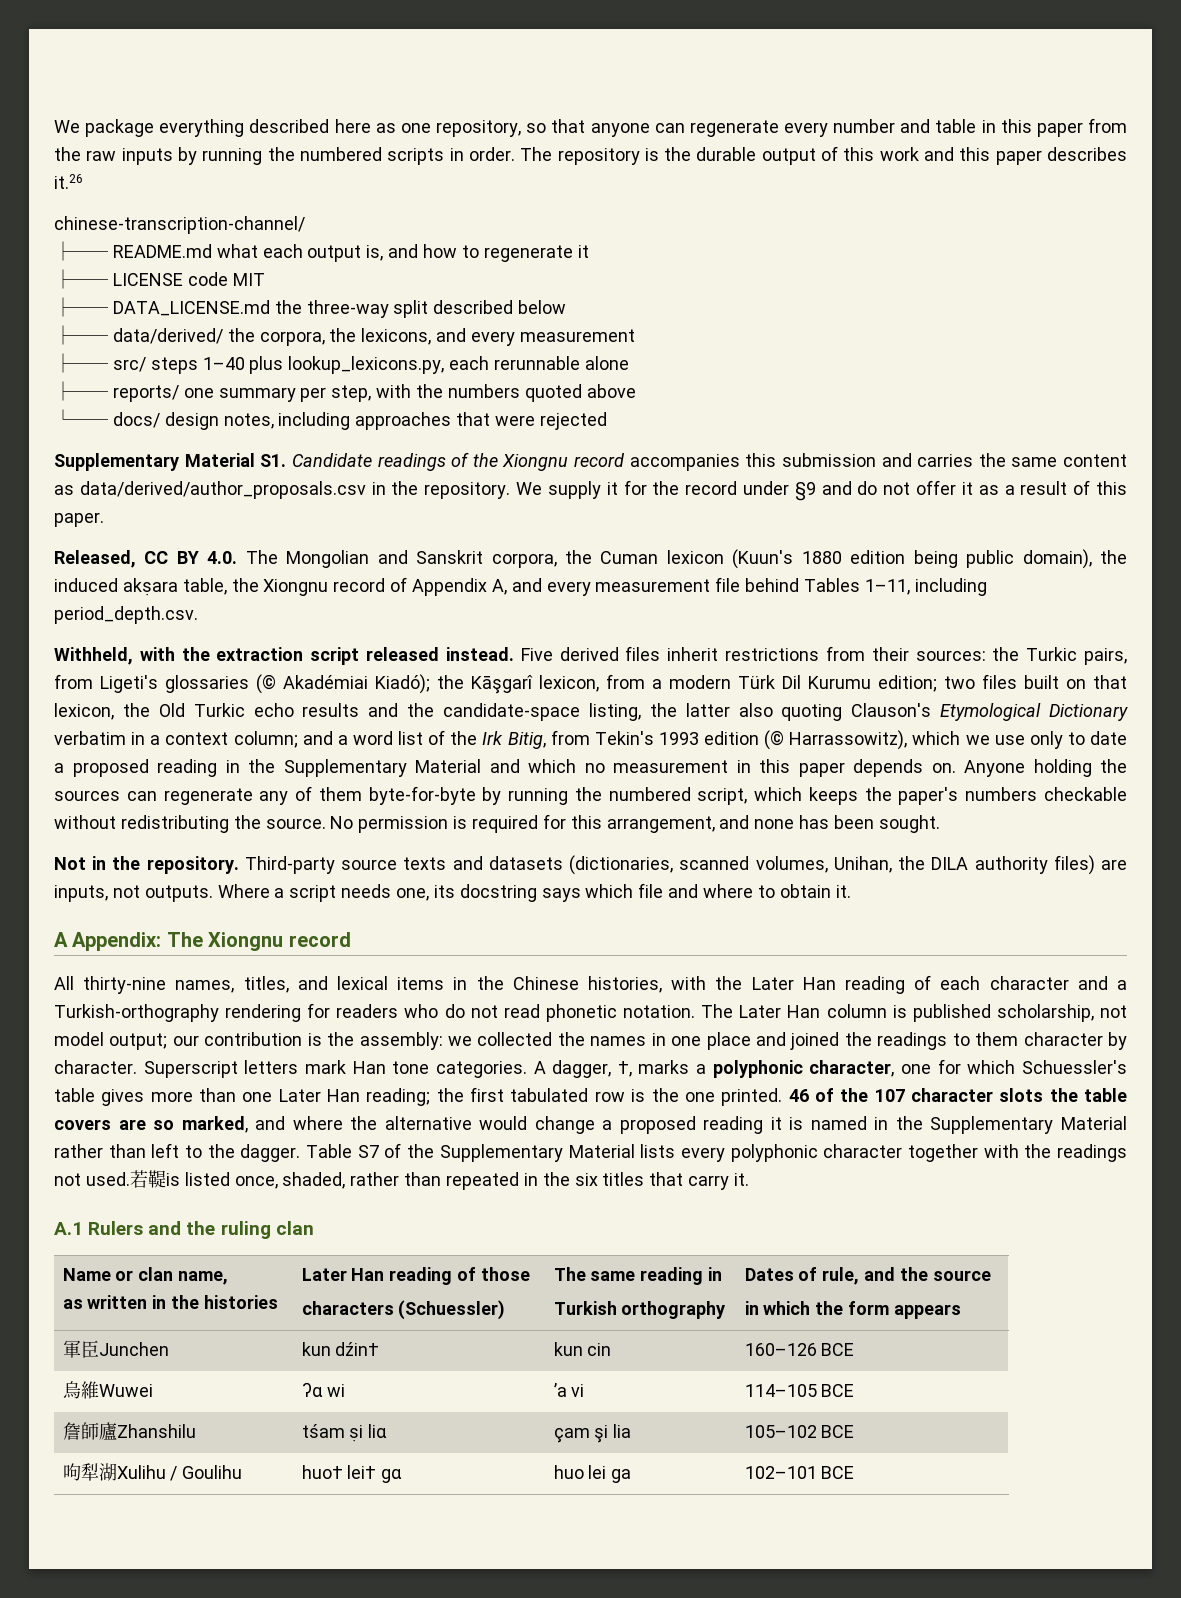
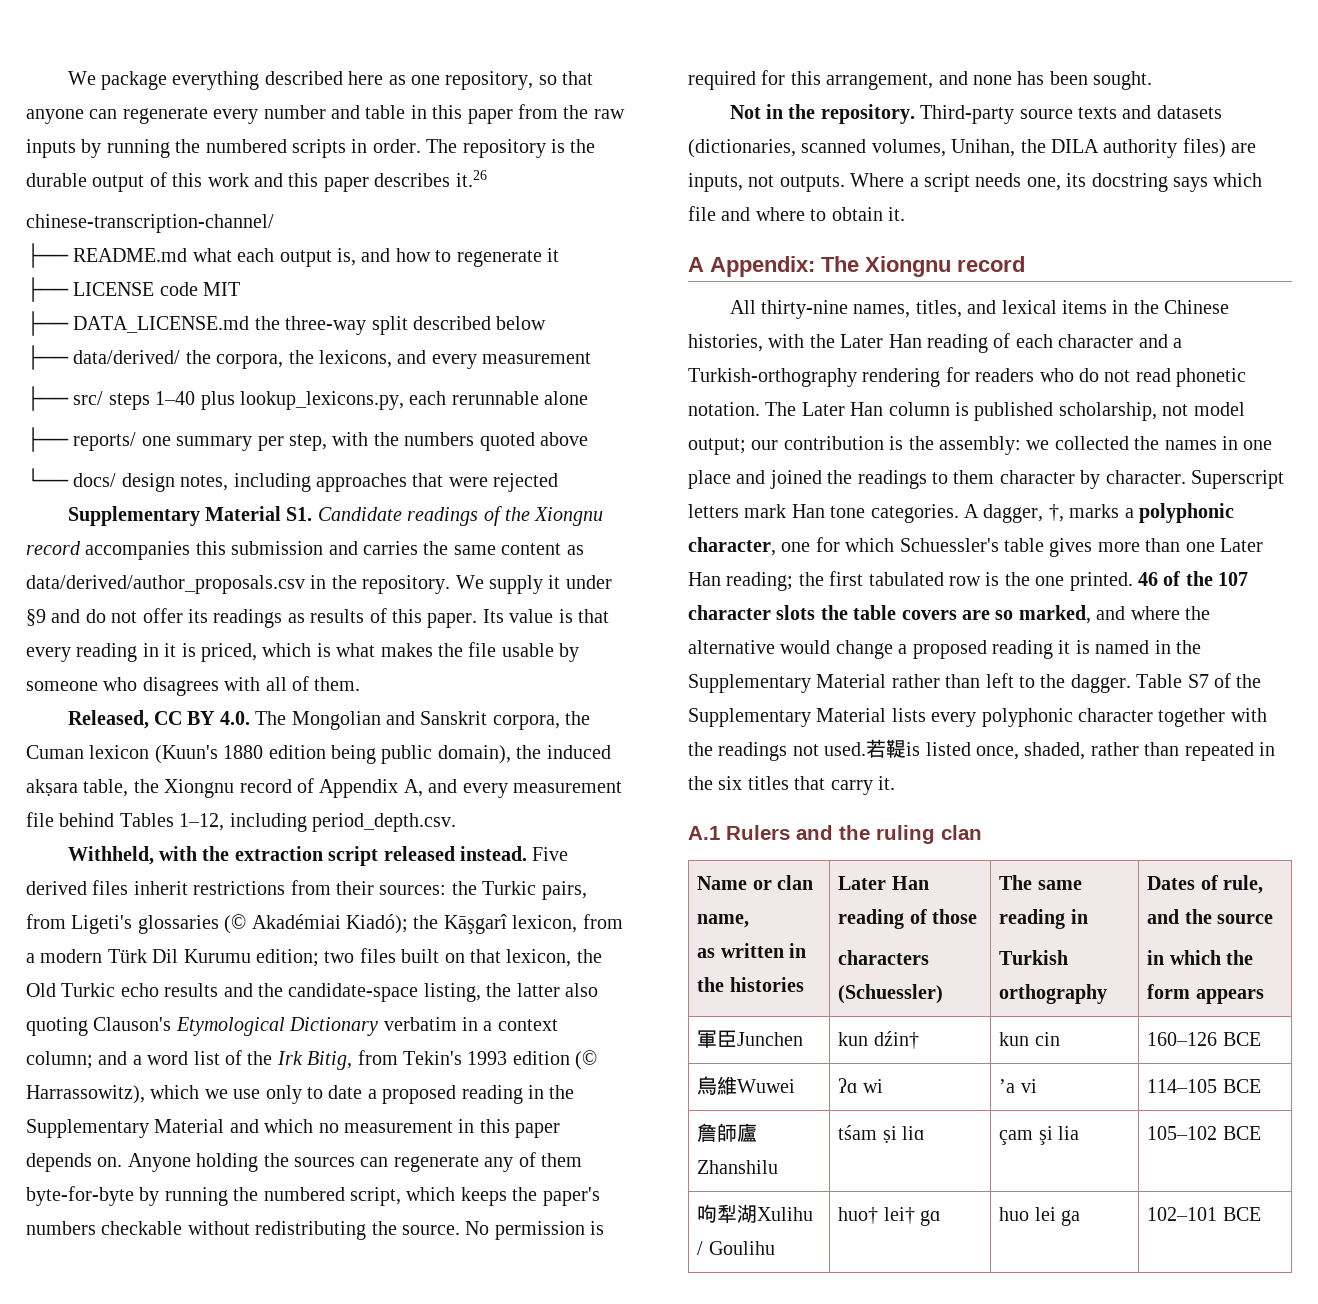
[623,480,738,495] for the record -> (561, 582) none
[961,481,1068,495] it as a result -> [188,609,365,628] its readings as results
(104, 519) none -> [482,609,609,623] [26,642,580,662] [26,676,361,696] Its value is that every reading in it is priced, which is what makes the file usable by someone who disagrees with all of them.
[864,579,910,595] 1–11, -> [179,813,225,831] 1–12,

